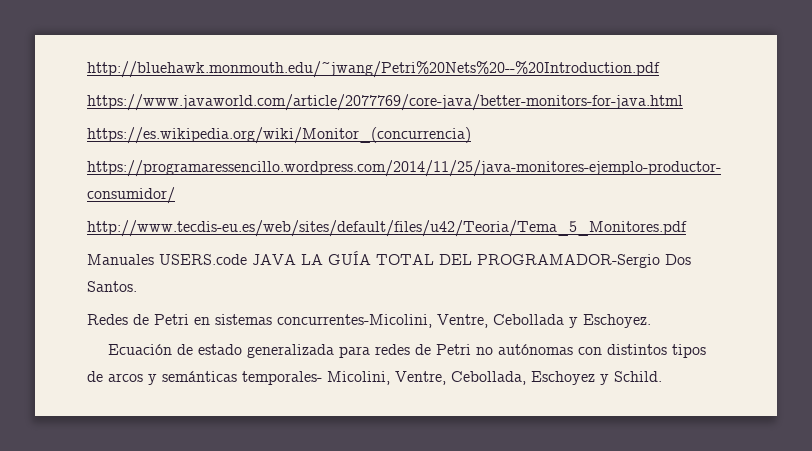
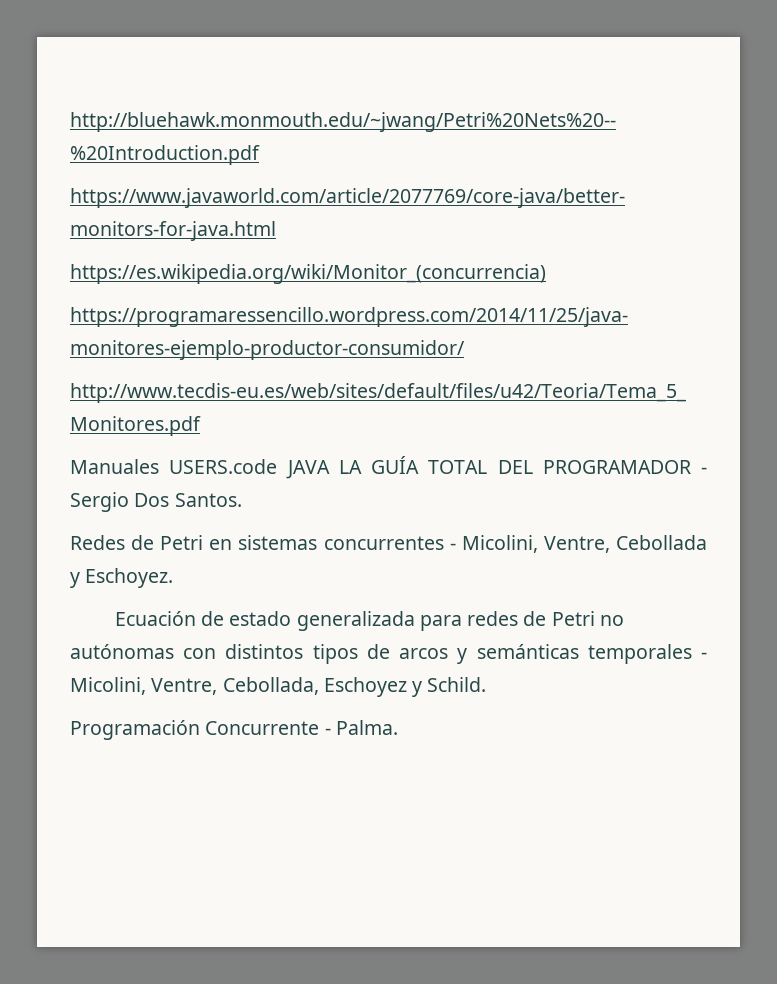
[477,254,660,268] PROGRAMADOR-Sergio -> [542,460,707,474] [70,492,129,512] PROGRAMADOR - Sergio
[277,314,432,328] concurrentes-Micolini, -> [323,535,538,553] concurrentes - Micolini,
[242,371,322,385] temporales- -> [587,644,707,664] temporales -
(662, 376) none -> [70,720,398,740] // Programación Concurrente - Palma.

